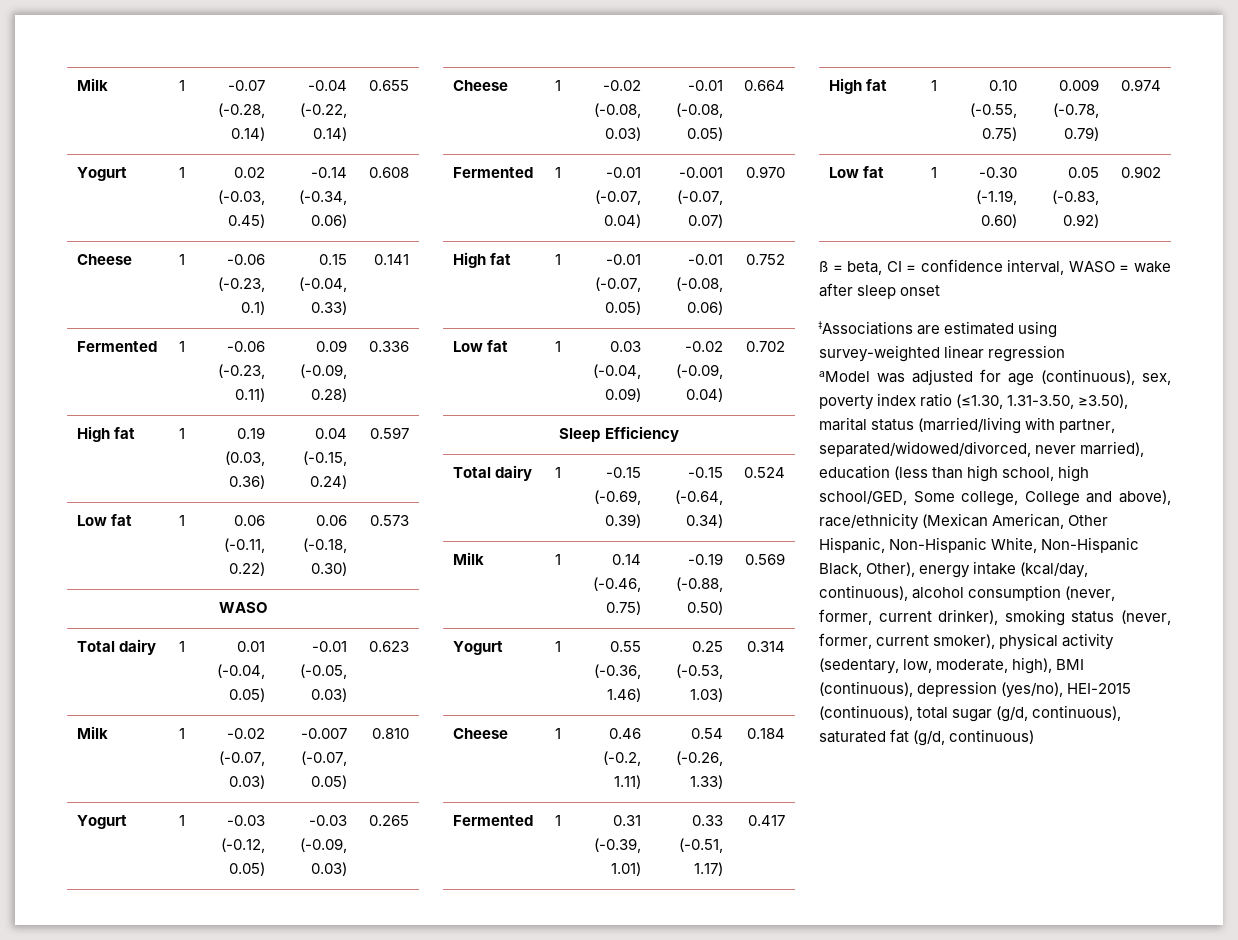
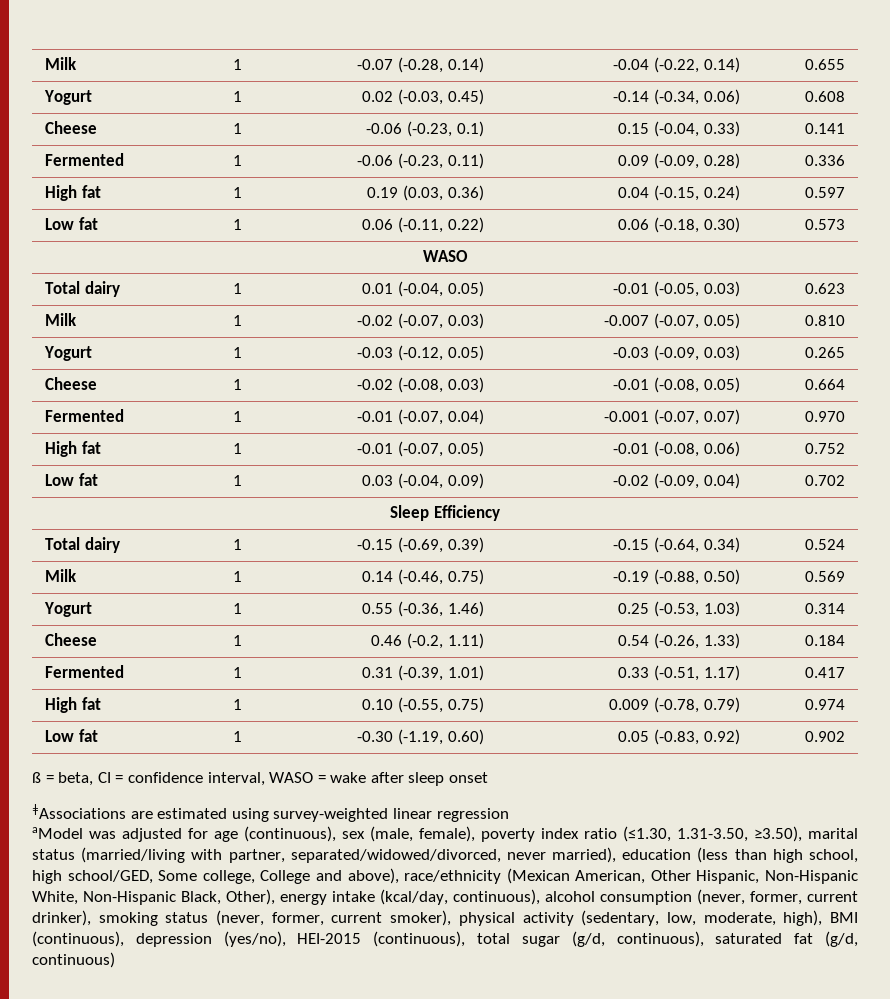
[1142,373,1171,385] sex, -> [342,826,475,842] sex (male, female),

